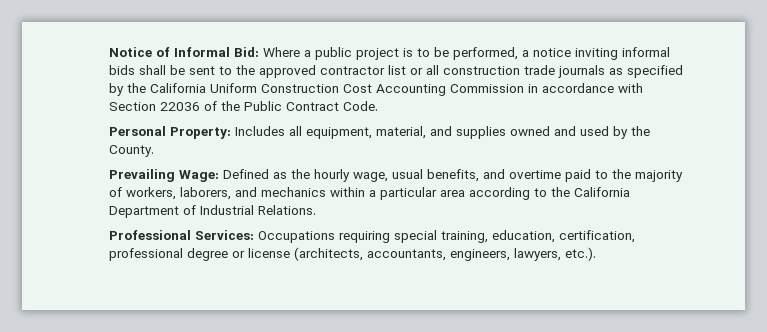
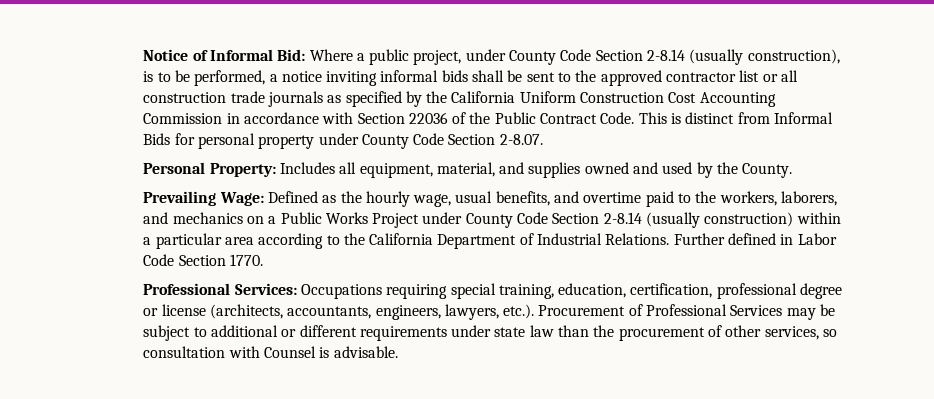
[355,48,399,60] project -> [413,49,840,65] project, under County Code Section 2-8.14 (usually construction),
(378, 106) none -> [638,112,834,124] [143,133,543,149] This is distinct from Informal Bids for personal property under County Code Section 2-8.07.
[634,170,683,182] [108,187,122,197] majority of -> (717, 197) none
(326, 192) none -> [246,212,794,228] on a Public Works Project under County Code Section 2-8.14 (usually construction)
(316, 210) none -> [673,233,837,245] [143,254,263,266] Further defined in Labor Code Section 1770.
(596, 254) none -> [538,304,836,320] [143,325,838,341] [143,346,398,358] Procurement of Professional Services may be subject to additional or different requirements under state law than the procurement of other services, so consultation with Counsel is advisable.

